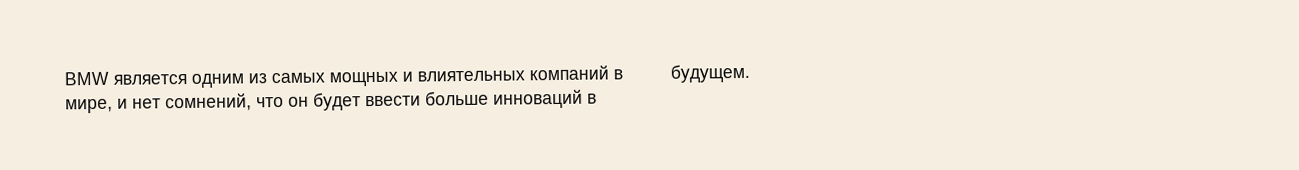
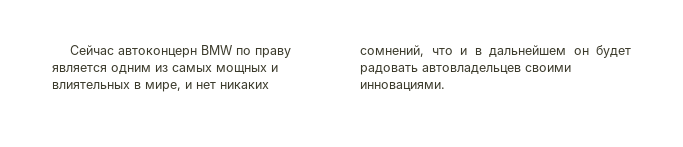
[64,71,109,86] BMW -> [69,45,291,58] Сейчас автоконцерн BMW по праву
[529,65,609,81] компаний -> (130, 85) none
(161, 103) none -> [220,82,269,89] никаких
[288,89,597,111] [670,63,750,83] он будет ввести больше инноваций в будущем. -> [460,45,631,58] [360,65,571,75] [360,82,445,91] и в дальнейшем он будет радовать автовладельцев своими инновациями.

